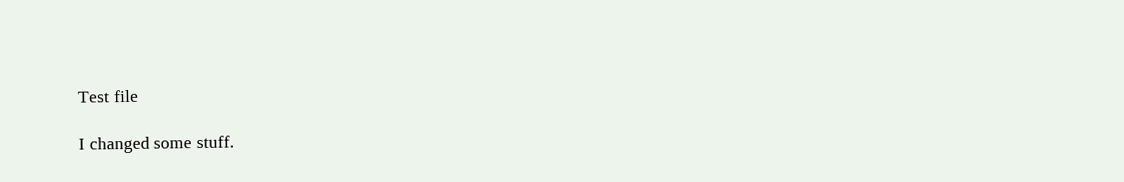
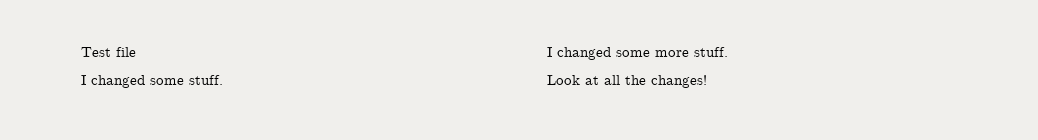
(235, 142) none -> [547,47,728,60] [547,75,707,88] // I changed some more stuff. // Look at all the changes!

